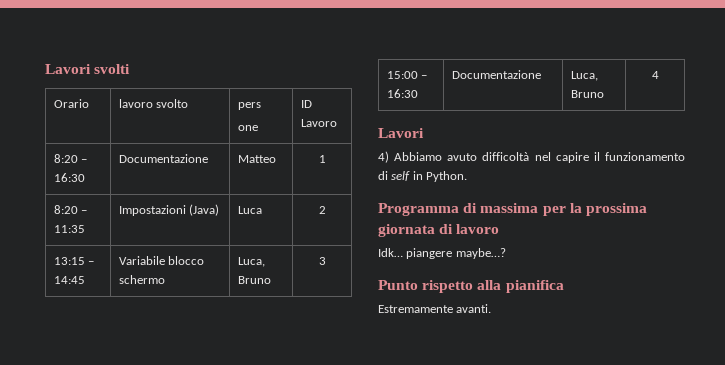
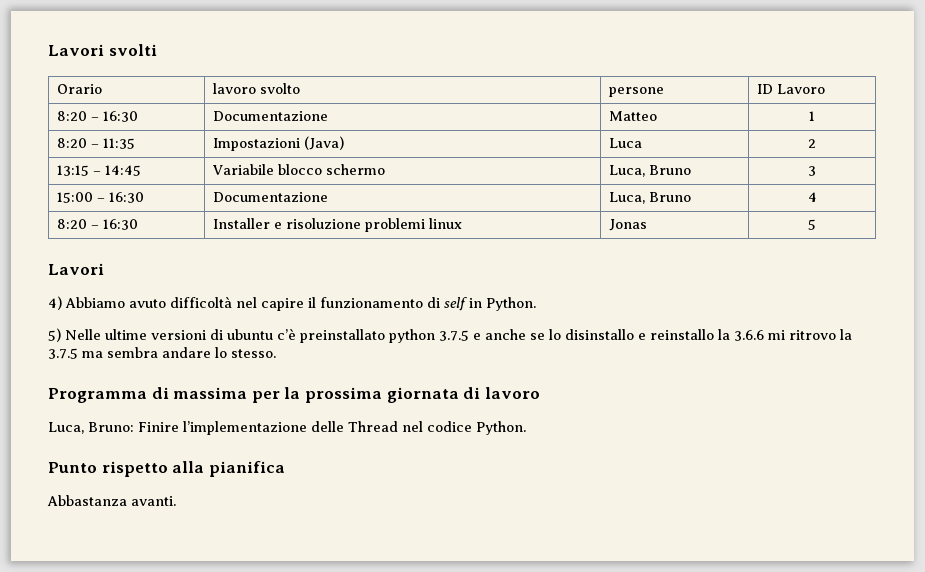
[237,102,261,110] [237,125,258,131] pers // one -> [608,87,664,97] persone
(659, 75) none -> [56,219,138,230] [212,218,462,232] [608,219,647,231] [808,219,816,230] // 8:20 – 16:30 | Installer e risoluzione problemi linux | Jonas | 5
(468, 176) none -> [48,328,852,343] [48,347,276,359] // 5) Nelle ultime versioni di ubuntu c’è preinstallato python 3.7.5 e anche se lo disinstallo e reinstallo la 3.6.6 mi ritrovo la 3.7.5 ma sembra andare lo stesso.
[378,248,506,259] Idk… piangere maybe…? -> [48,421,526,435] Luca, Bruno: Finire l’implementazione delle Thread nel codice Python.
[378,305,453,313] Estremamente -> [47,495,127,506] Abbastanza

